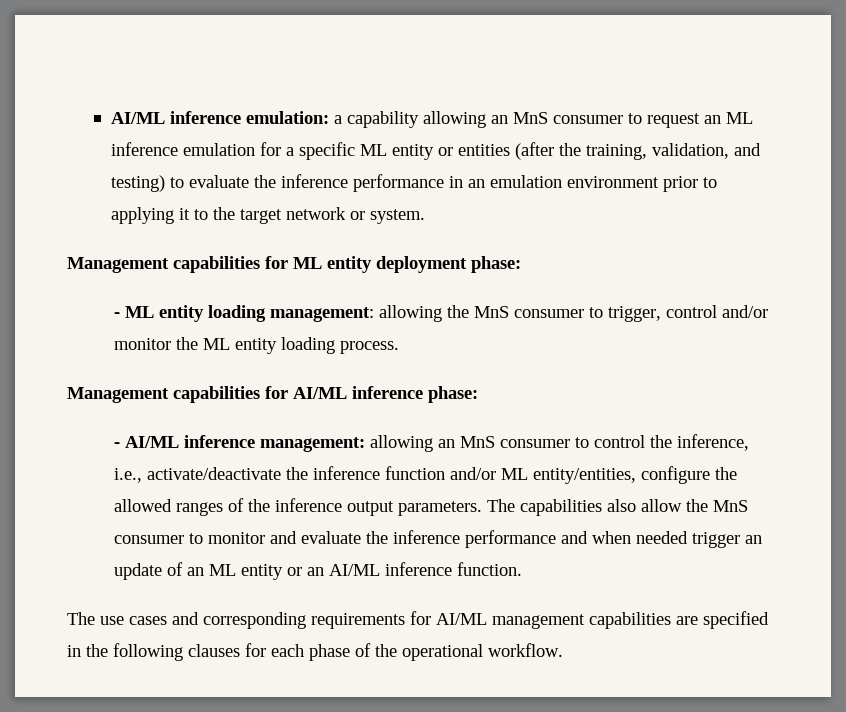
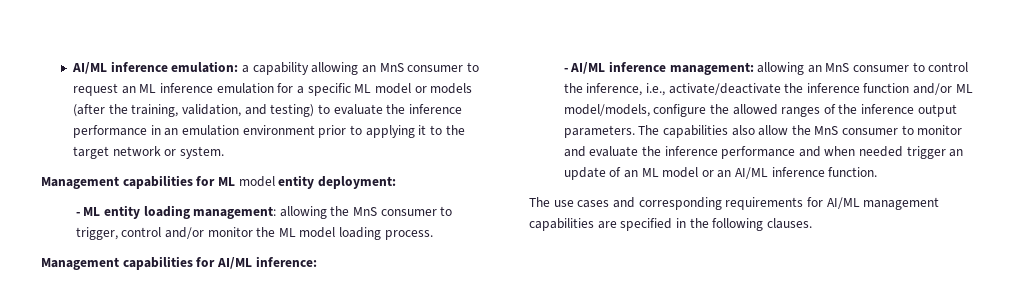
[392,144,511,160] entity or entities -> [374,83,473,94] model or models
[327,256,521,273] entity deployment phase: -> [238,175,396,189] model entity deployment:
[235,338,278,354] entity -> [299,227,336,238] model
[352,386,478,403] inference phase: -> [255,256,317,267] inference:
[533,468,637,484] entity/entities, -> [563,104,650,117] model/models,
[241,564,284,580] entity -> [662,167,699,178] model
[188,643,563,661] clauses for each phase of the operational workflow. -> [766,218,812,229] clauses.

